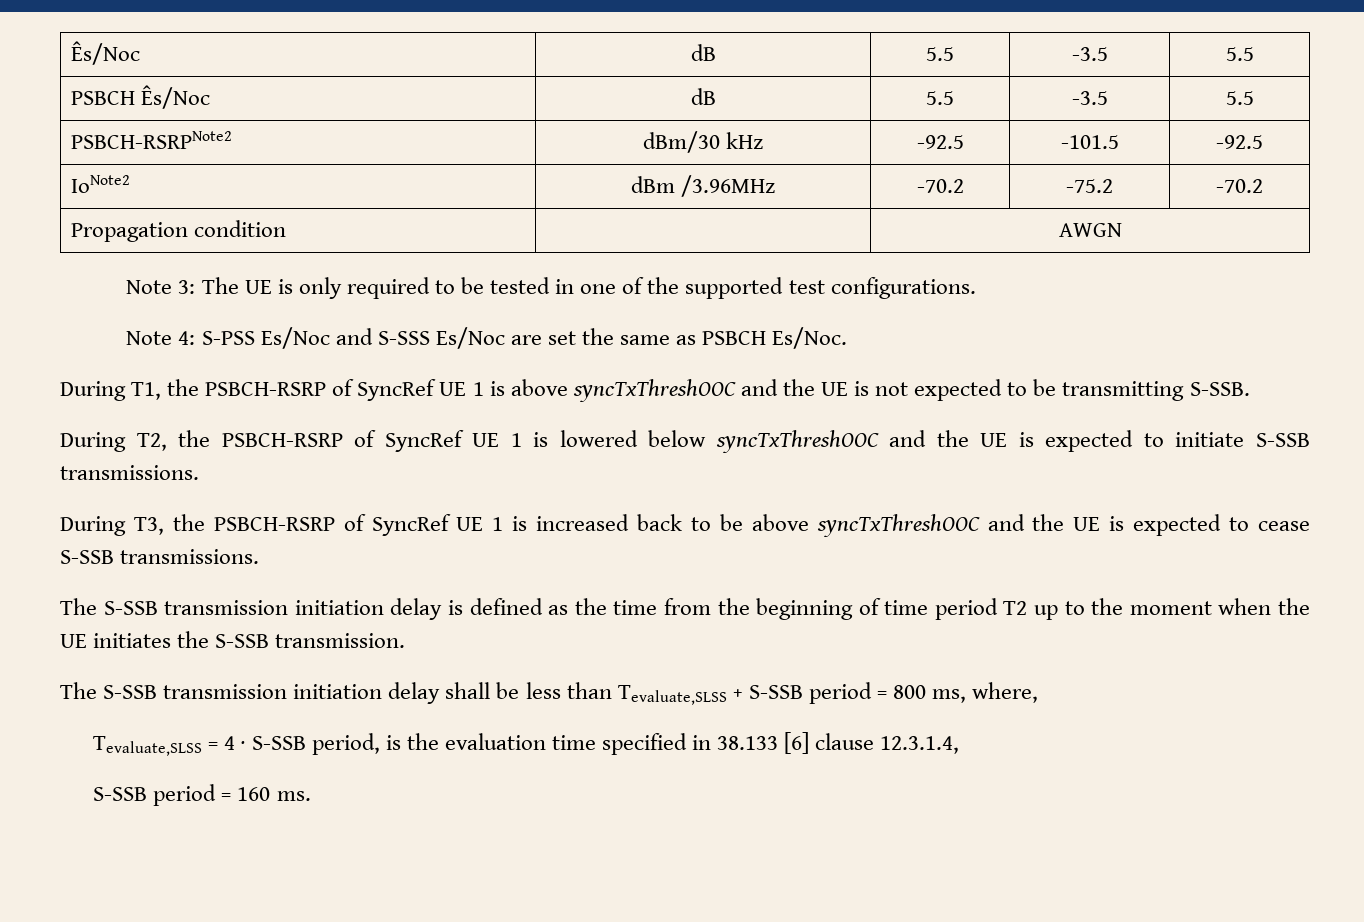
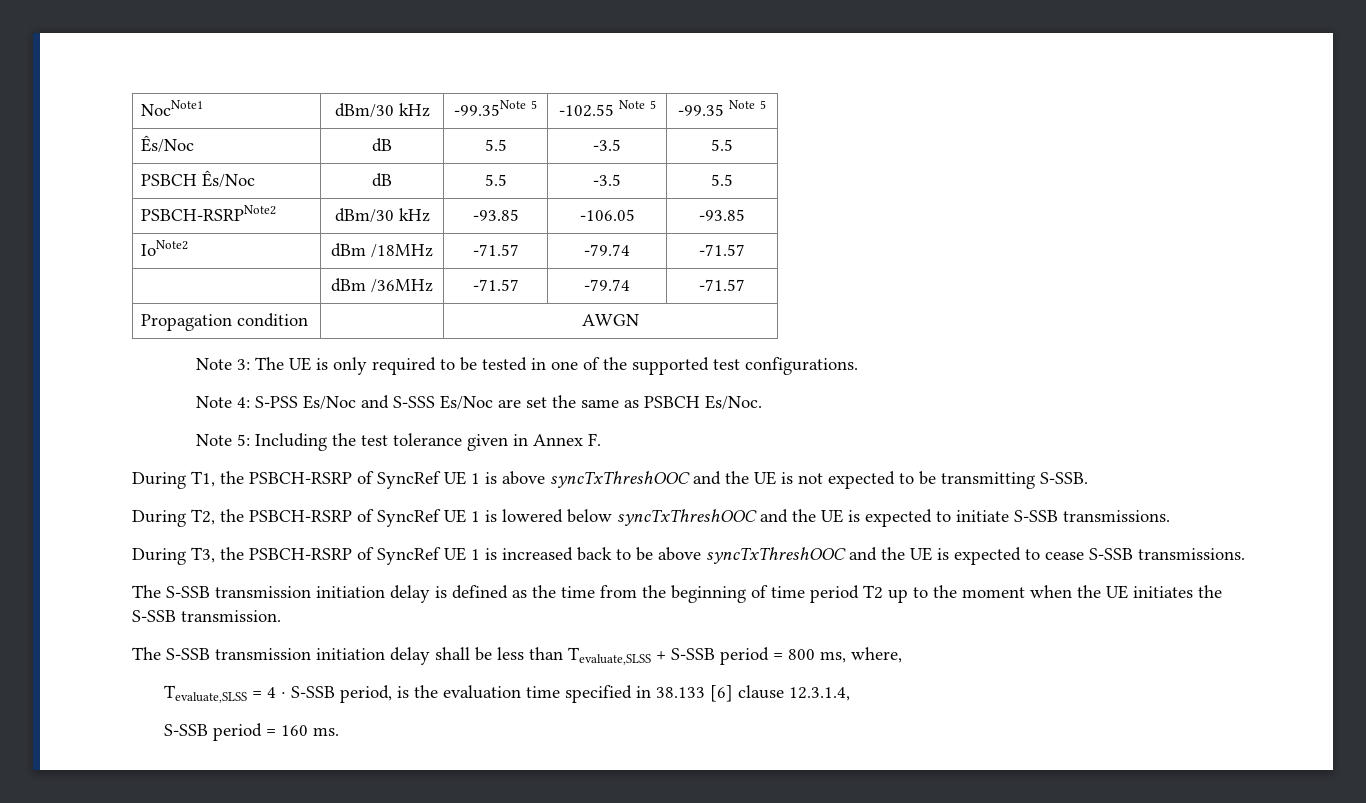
(71, 53) none -> [141,100,204,116] [334,103,430,118] [454,100,537,116] [558,100,656,117] [678,100,766,116] NocNote1 | dBm/30 kHz | -99.35Note 5 | -102.55 Note 5 | -99.35 Note 5 //
[916,135,964,149] [1060,135,1119,149] [1216,135,1263,149] -92.5 | -101.5 | -92.5 -> [472,209,519,221] [579,209,635,221] [699,209,745,221] -93.85 | -106.05 | -93.85
[681,175,776,197] [916,179,964,193] [1066,179,1113,193] [1216,179,1263,193] /3.96MHz | -70.2 | -75.2 | -70.2 -> [371,244,433,258] [472,244,519,256] [584,244,630,256] [699,244,745,256] [331,278,433,293] [472,279,519,291] [584,279,630,291] [699,279,745,291] /18MHz | -71.57 | -79.74 | -71.57 // | dBm /36MHz | -71.57 | -79.74 | -71.57
(848, 338) none -> [195,433,601,451] // Note 5: Including the test tolerance given in Annex F.

